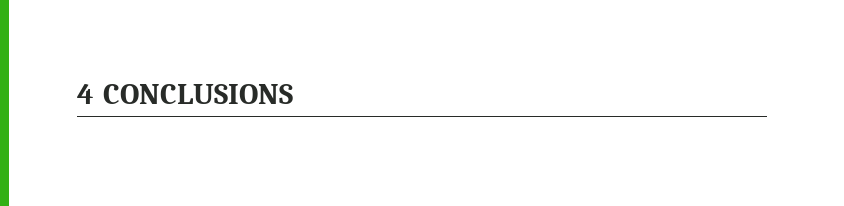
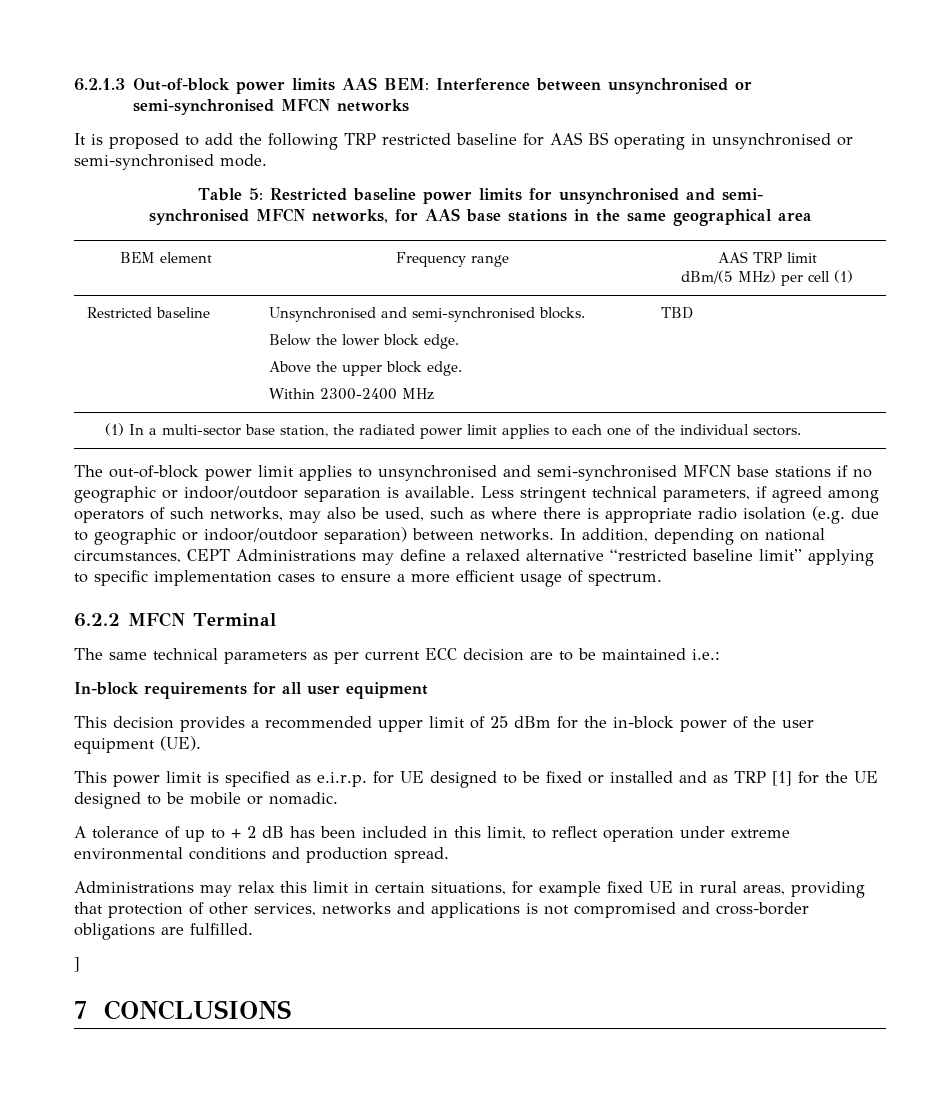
[77,84,94,104] 4 -> [74,77,753,94] [133,98,410,115] [74,132,853,150] [74,154,267,170] [197,188,763,204] [148,208,812,226] [119,252,212,263] [396,252,509,267] [717,251,817,263] [681,270,853,286] [86,307,210,318] [268,307,585,322] [268,334,459,349] [268,361,462,376] [268,388,434,400] [660,307,693,319] [104,423,801,439] [74,465,872,481] [74,486,879,503] [74,506,879,524] [74,527,825,545] [74,549,874,566] [74,570,662,587] [74,612,277,627] [74,648,720,664] [74,682,428,699] [74,716,814,732] [74,736,201,754] [74,771,878,788] [74,792,338,809] [74,826,790,842] [74,847,449,863] [74,881,865,898] [74,902,809,918] [74,923,253,940] [74,957,80,972] [74,1001,87,1019] 6.2.1.3 Out-of-block power limits AAS BEM: Interference between unsynchronised or semi-synchronised MFCN networks // It is proposed to add the following TRP restricted baseline for AAS BS operating in unsynchronised or semi-synchronised mode. // Table 5: Restricted baseline power limits for unsynchronised and semi- // synchronised MFCN networks, for AAS base stations in the same geographical area // BEM element | Frequency range | AAS TRP limit // dBm/(5 MHz) per cell (1) // Restricted baseline | Unsynchronised and semi-synchronised blocks. // Below the lower block edge. // Above the upper block edge. // Within 2300-2400 MHz | TBD // (1) In a multi-sector base station, the radiated power limit applies to each one of the individual sectors. // The out-of-block power limit applies to unsynchronised and semi-synchronised MFCN base stations if no geographic or indoor/outdoor separation is available. Less stringent technical parameters, if agreed among operators of such networks, may also be used, such as where there is appropriate radio isolation (e.g. due to geographic or indoor/outdoor separation) between networks. In addition, depending on national circumstances, CEPT Administrations may define a relaxed alternative “restricted baseline limit” applying to specific implementation cases to ensure a more efficient usage of spectrum. // 6.2.2 MFCN Terminal // The same technical parameters as per current ECC decision are to be maintained i.e.: // In-block requirements for all user equipment // This decision provides a recommended upper limit of 25 dBm for the in-block power of the user equipment (UE). // This power limit is specified as e.i.r.p. for UE designed to be fixed or installed and as TRP [1] for the UE designed to be mobile or nomadic. // A tolerance of up to + 2 dB has been included in this limit, to reflect operation under extreme environmental conditions and production spread. // Administrations may relax this limit in certain situations, for example fixed UE in rural areas, providing that protection of other services, networks and applications is not compromised and cross-border obligations are fulfilled. // ] // 7

